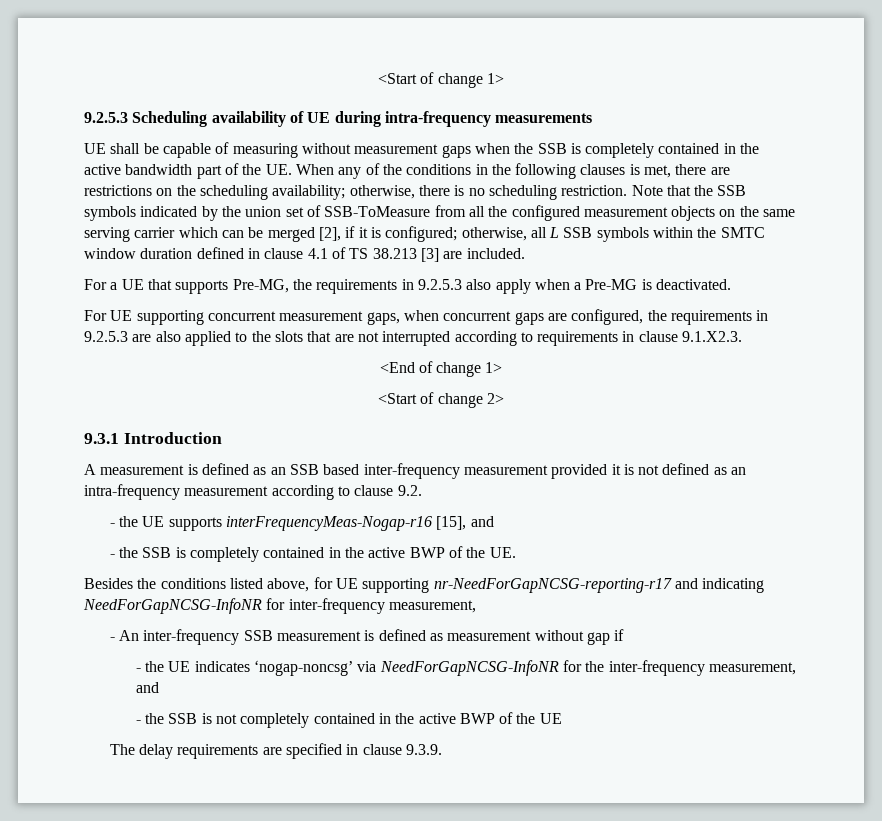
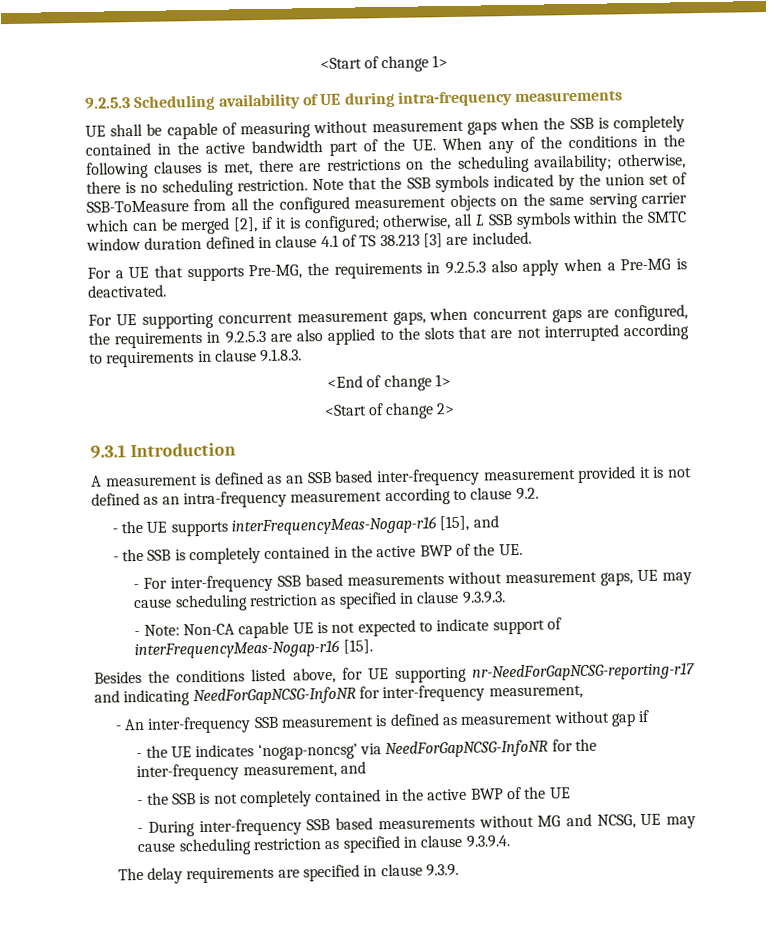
[682,331,743,342] 9.1.X2.3. -> [260,348,303,363] 9.1.8.3.
(516, 552) none -> [133,569,692,593] [133,590,506,612] [134,617,562,639] [134,639,373,660] // - For inter-frequency SSB based measurements without measurement gaps, UE may cause scheduling restriction as specified in clause 9.3.9.3. // - Note: Non-CA capable UE is not expected to indicate support of interFrequencyMeas-Nogap-r16 [15].
(562, 718) none -> [137,813,696,837] [137,834,510,856] // - During inter-frequency SSB based measurements without MG and NCSG, UE may cause scheduling restriction as specified in clause 9.3.9.4.

